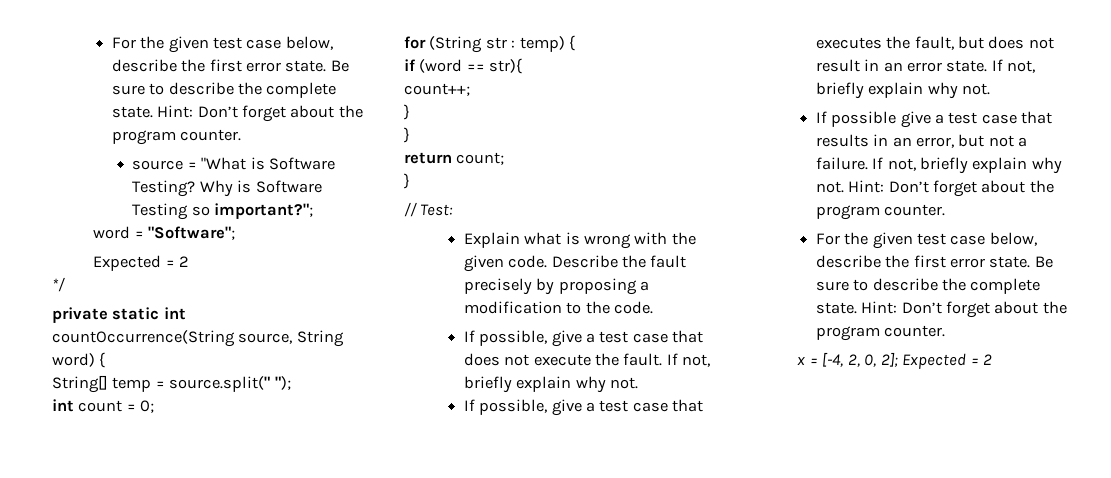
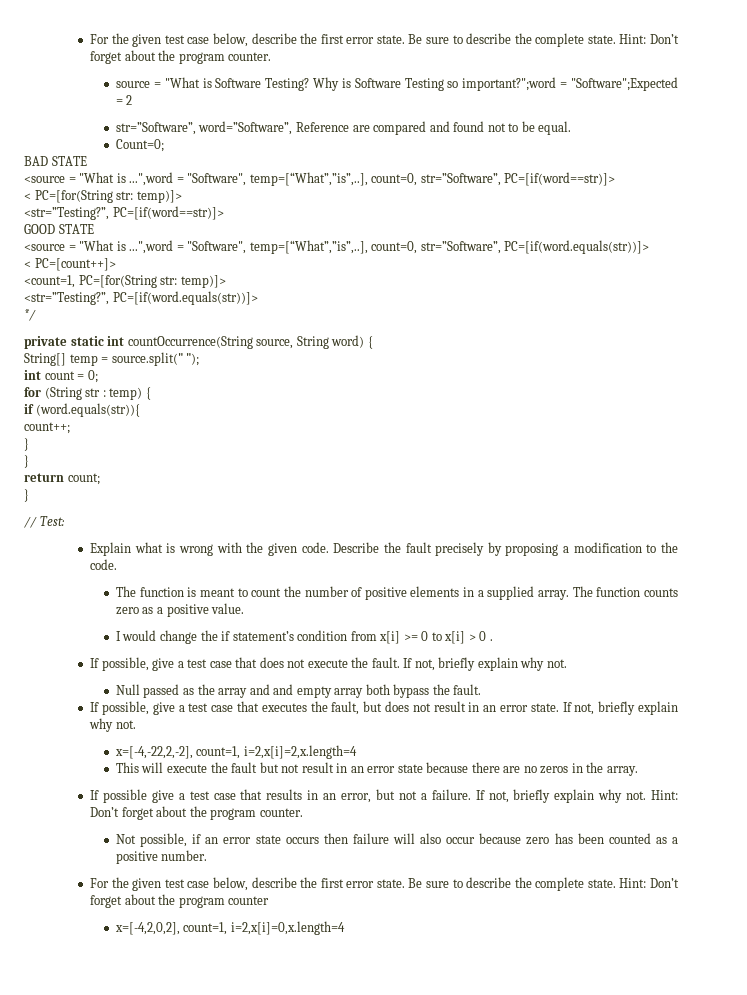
[214,203,314,219] [93,226,236,240] [93,255,190,271] important?"; // word = "Software"; // Expected = 2 -> [462,77,678,91] [115,95,133,105] [115,121,572,135] [115,139,164,152] [24,156,87,166] [24,172,616,186] [24,190,182,203] [24,206,224,220] [24,224,94,234] [24,240,650,254] [24,258,116,271] [24,275,226,288] [24,291,258,305] important?";word = "Software";Expected = 2 // str=”Software”, word=”Software”, Reference are compared and found not to be equal. // Count=0; // BAD STATE // <source = "What is ...",word = "Software", temp=[“What”,”is”,..], count=0, str=”Software”, PC=[if(word==str)]> // < PC=[for(String str: temp)]> // <str=”Testing?”, PC=[if(word==str)]> // GOOD STATE // <source = "What is ...",word = "Software", temp=[“What”,”is”,..], count=0, str=”Software”, PC=[if(word.equals(str))]> // < PC=[count++]> // <count=1, PC=[for(String str: temp)]> // <str=”Testing?”, PC=[if(word.equals(str))]>
[419,58,523,74] (word == str){ -> [35,403,140,417] (word.equals(str)){
(653, 307) none -> [115,586,679,600] [115,603,245,617] [115,630,493,644] // The function is meant to count the number of positive elements in a supplied array. The function counts zero as a positive value. // I would change the if statement’s condition from x[i] >= 0 to x[i] > 0 .
(638, 383) none -> [115,684,482,698] // Null passed as the array and and empty array both bypass the fault.
(990, 89) none -> [114,745,357,759] [115,762,638,776] // x=[-4,-22,2,-2], count=1, i=2,x[i]=2,x.length=4 // This will execute the fault but not result in an error state because there are no zeros in the array.
(946, 210) none -> [115,833,679,847] [115,850,208,864] // Not possible, if an error state occurs then failure will also occur because zero has been counted as a positive number.
[884,325,946,337] [797,352,993,369] counter. // x = [-4, 2, 0, 2]; Expected = 2 -> [228,896,270,905] [114,921,345,935] counter // x=[-4,2,0,2], count=1, i=2,x[i]=0,x.length=4

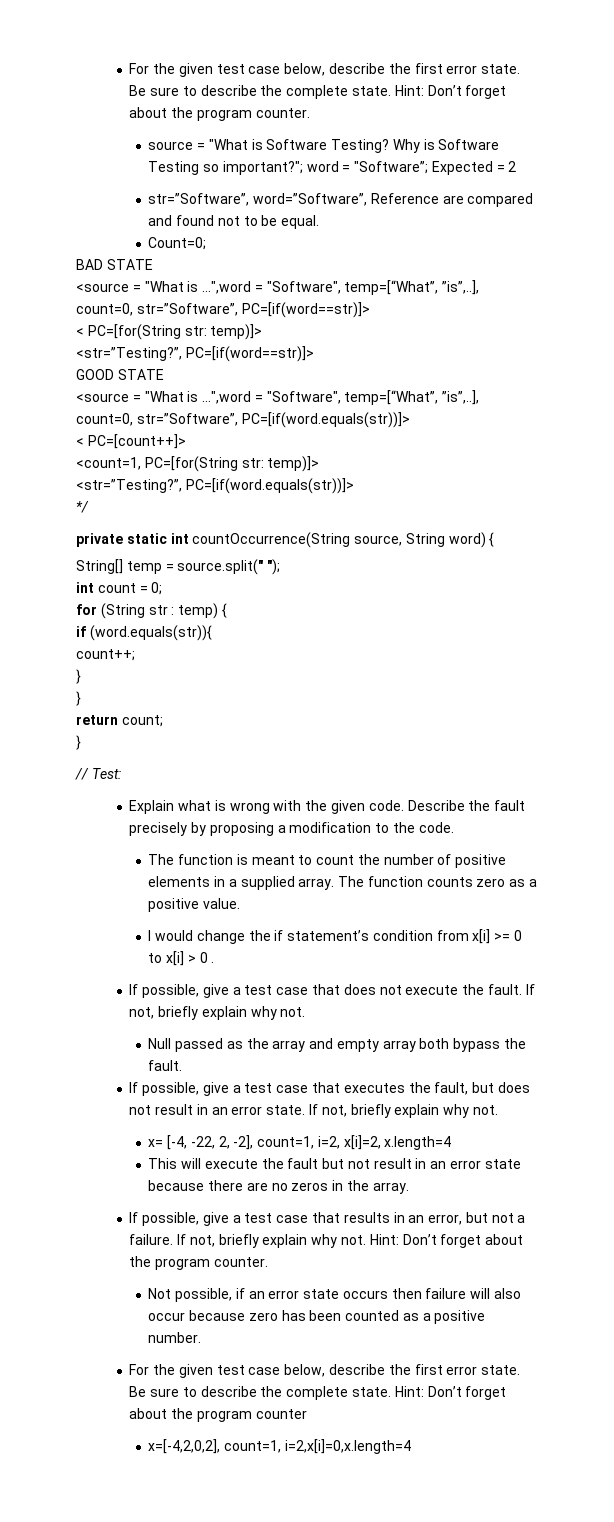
[462,77,678,91] important?";word = "Software";Expected -> [222,161,493,175] important?"; word = "Software”; Expected
[249,172,368,186] temp=[“What”,”is”,..], -> [344,280,480,295] temp=[“What”, ”is”,..],
[249,240,368,254] temp=[“What”,”is”,..], -> [344,390,480,405] temp=[“What”, ”is”,..],
[273,684,294,695] and -> (334, 1043) none
[114,745,357,759] x=[-4,-22,2,-2], count=1, i=2,x[i]=2,x.length=4 -> [148,1135,452,1150] x= [-4, -22, 2, -2], count=1, i=2, x[i]=2, x.length=4
[102,789,147,803] possible -> [142,1212,200,1226] possible,

